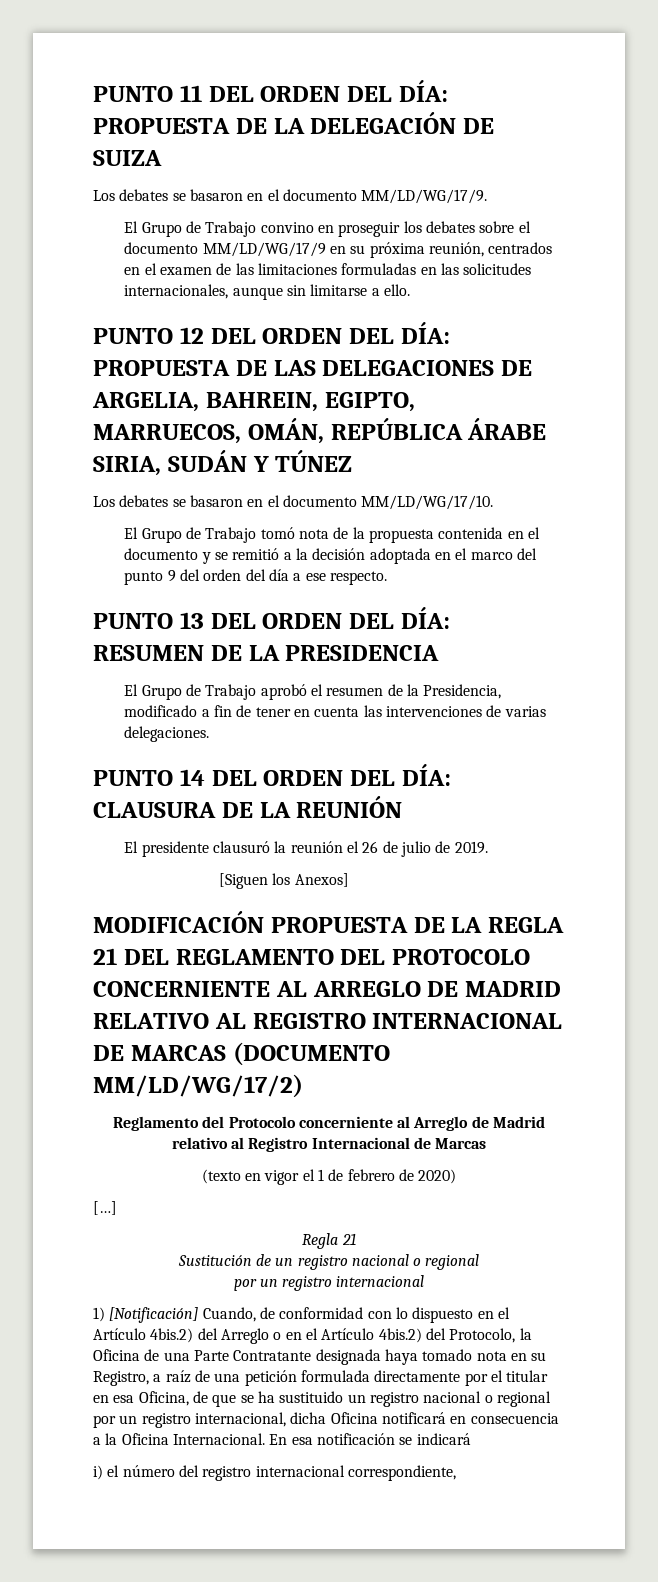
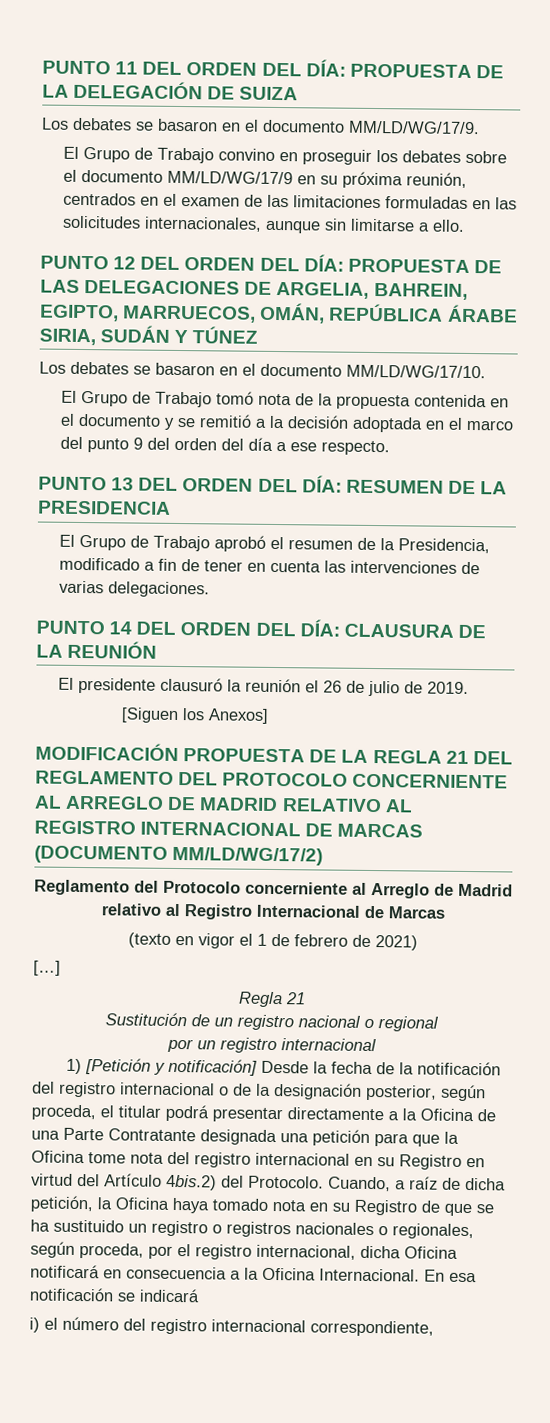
[418,1169,457,1184] 2020) -> [374,935,418,951] 2021)
[109,1307,510,1323] [93,1328,516,1344] [Notificación] Cuando, de conformidad con lo dispuesto en el Artículo 4bis.2) del Arreglo o en el Artículo 4bis.2) del Protocolo, -> [84,1058,501,1076] [32,1081,486,1102] [31,1104,399,1123] [Petición y notificación] Desde la fecha de la notificación del registro internacional o de la designación posterior, según proceda, el titular podrá presentar directamente a
(381, 1357) none -> [280,1129,459,1147] [31,1150,485,1170] [31,1173,506,1192] [30,1195,169,1213] una petición para que la Oficina tome nota del registro internacional en su Registro en virtud del Artículo 4bis.2) del Protocolo. Cuando, a raíz de dicha petición, la Oficina
[93,1370,549,1386] [93,1391,189,1406] Registro, a raíz de una petición formulada directamente por el titular en esa Oficina, -> [354,1199,417,1216] Registro
[423,1391,551,1407] [93,1415,138,1428] nacional o regional por un -> [212,1221,474,1240] [30,1241,191,1259] o registros nacionales o regionales, según proceda, por el

